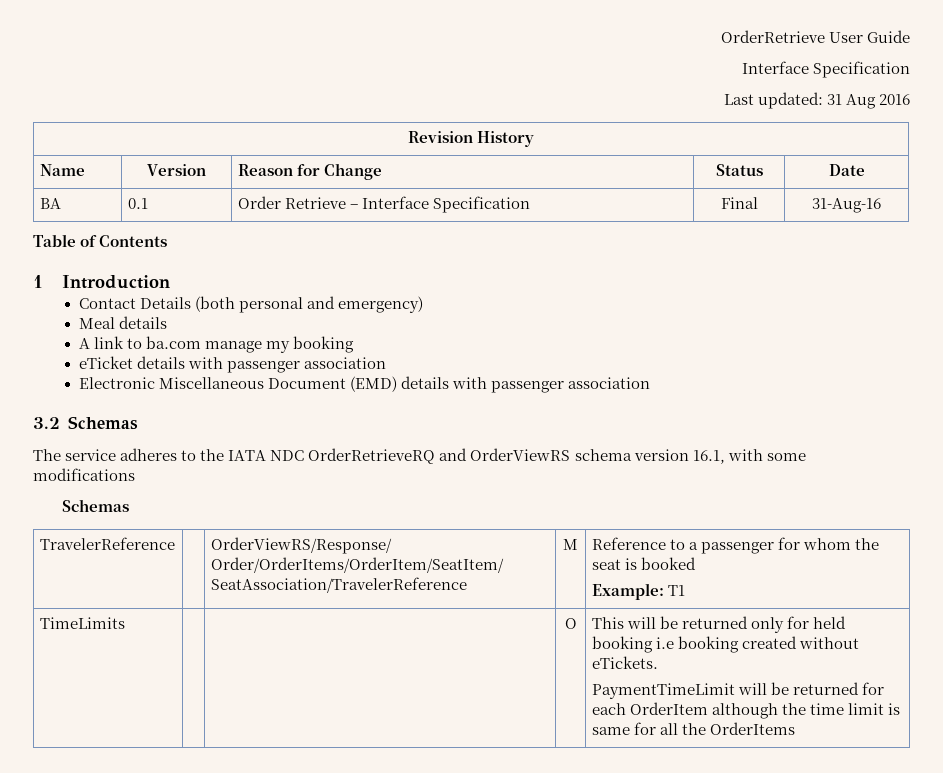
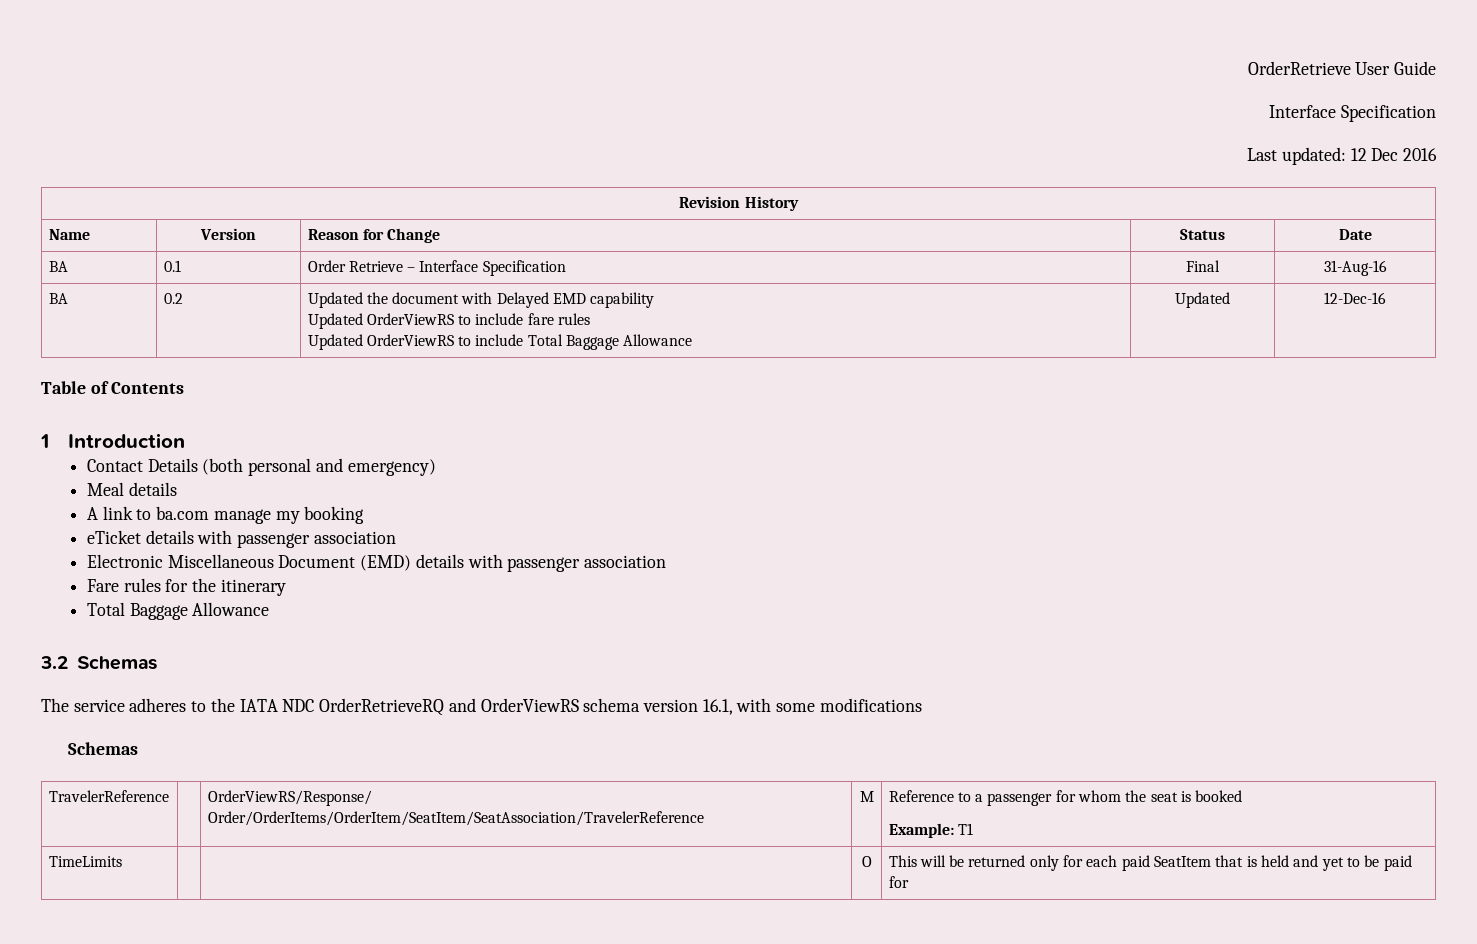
[826,94,876,109] 31 Aug -> [1350,148,1399,161] 12 Dec
(881, 205) none -> [48,293,68,304] [163,293,183,304] [307,292,655,308] [307,313,591,329] [307,334,693,350] [1175,292,1230,308] [1324,292,1386,304] // BA | 0.2 | Updated the document with Delayed EMD capability // Updated OrderViewRS to include fare rules // Updated OrderViewRS to include Total Baggage Allowance | Updated | 12-Dec-16
(650, 383) none -> [86,578,286,596] [86,602,270,620] // Fare rules for the itinerary // Total Baggage Allowance
[813,616,847,629] [591,636,860,653] [591,656,658,669] [591,682,885,699] [591,702,901,719] [591,722,796,735] held booking i.e booking created without eTickets. // PaymentTimeLimit will be returned for each OrderItem although the time limit is same for all the OrderItems -> [1086,855,1412,871] [888,876,909,888] each paid SeatItem that is held and yet to be paid for

